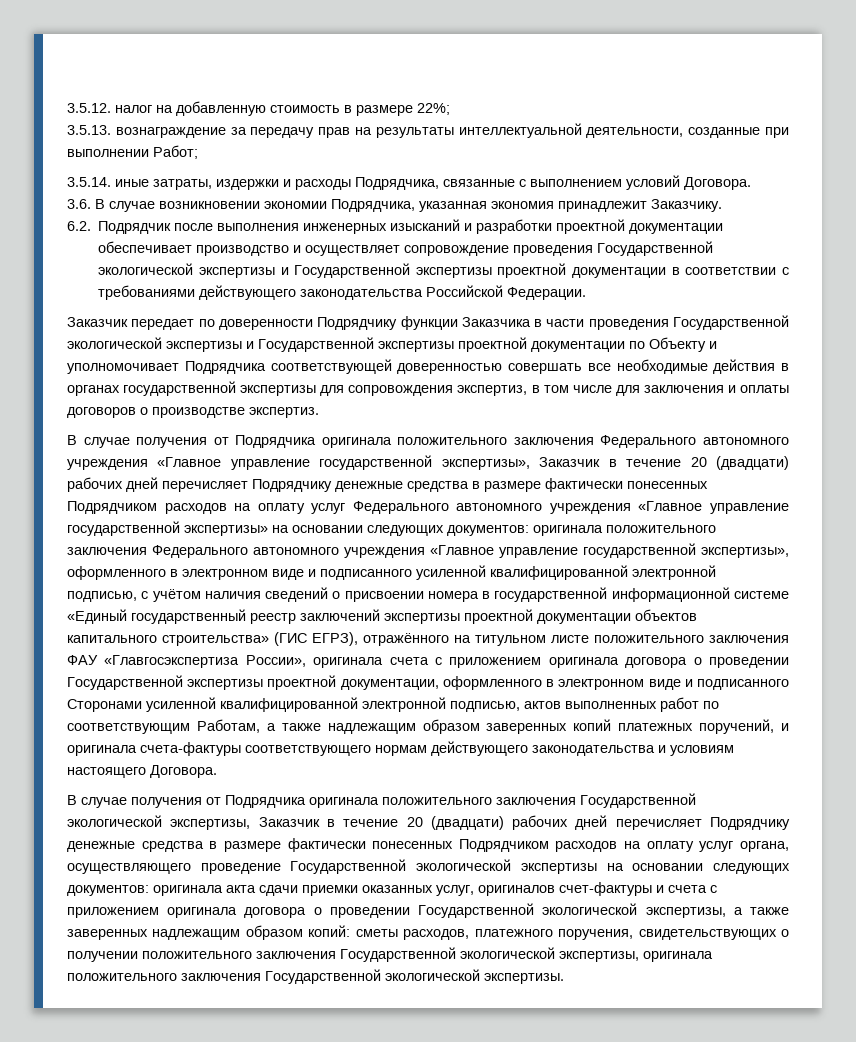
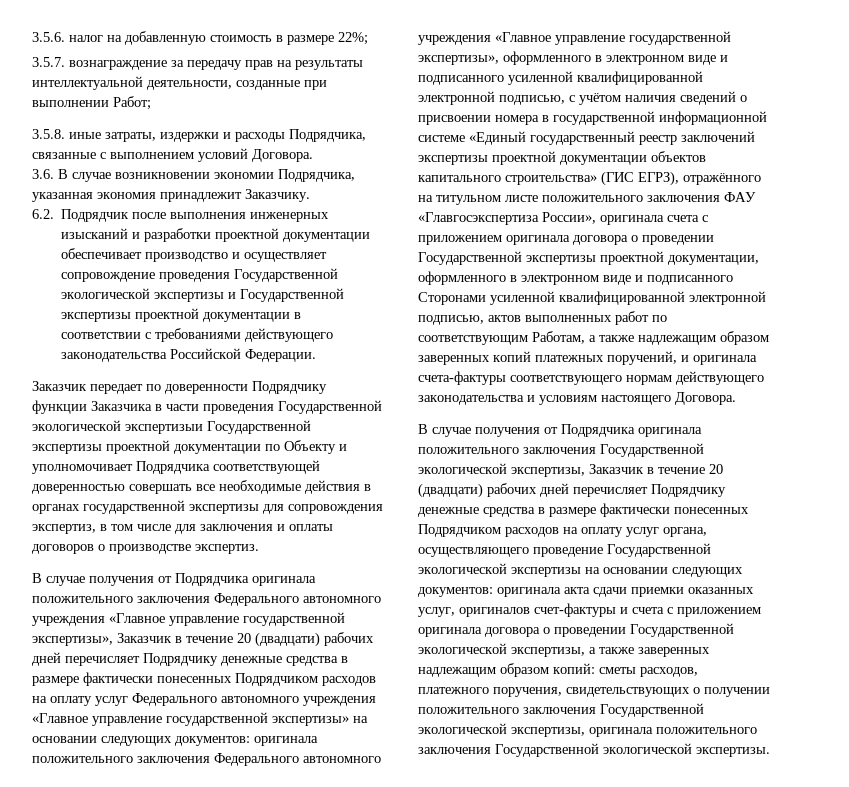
[67,103,111,113] 3.5.12. -> [32,32,65,42] 3.5.6.
[67,125,111,135] 3.5.13. -> [32,57,65,67] 3.5.7.
[67,177,111,187] 3.5.14. -> [32,129,65,139] 3.5.8.
[166,341,254,352] экспертизы и -> [125,424,203,434] экспертизыи

